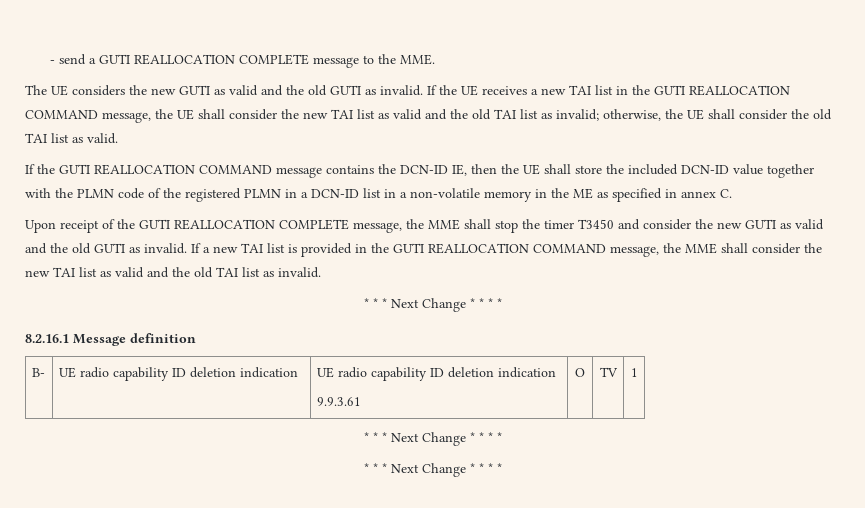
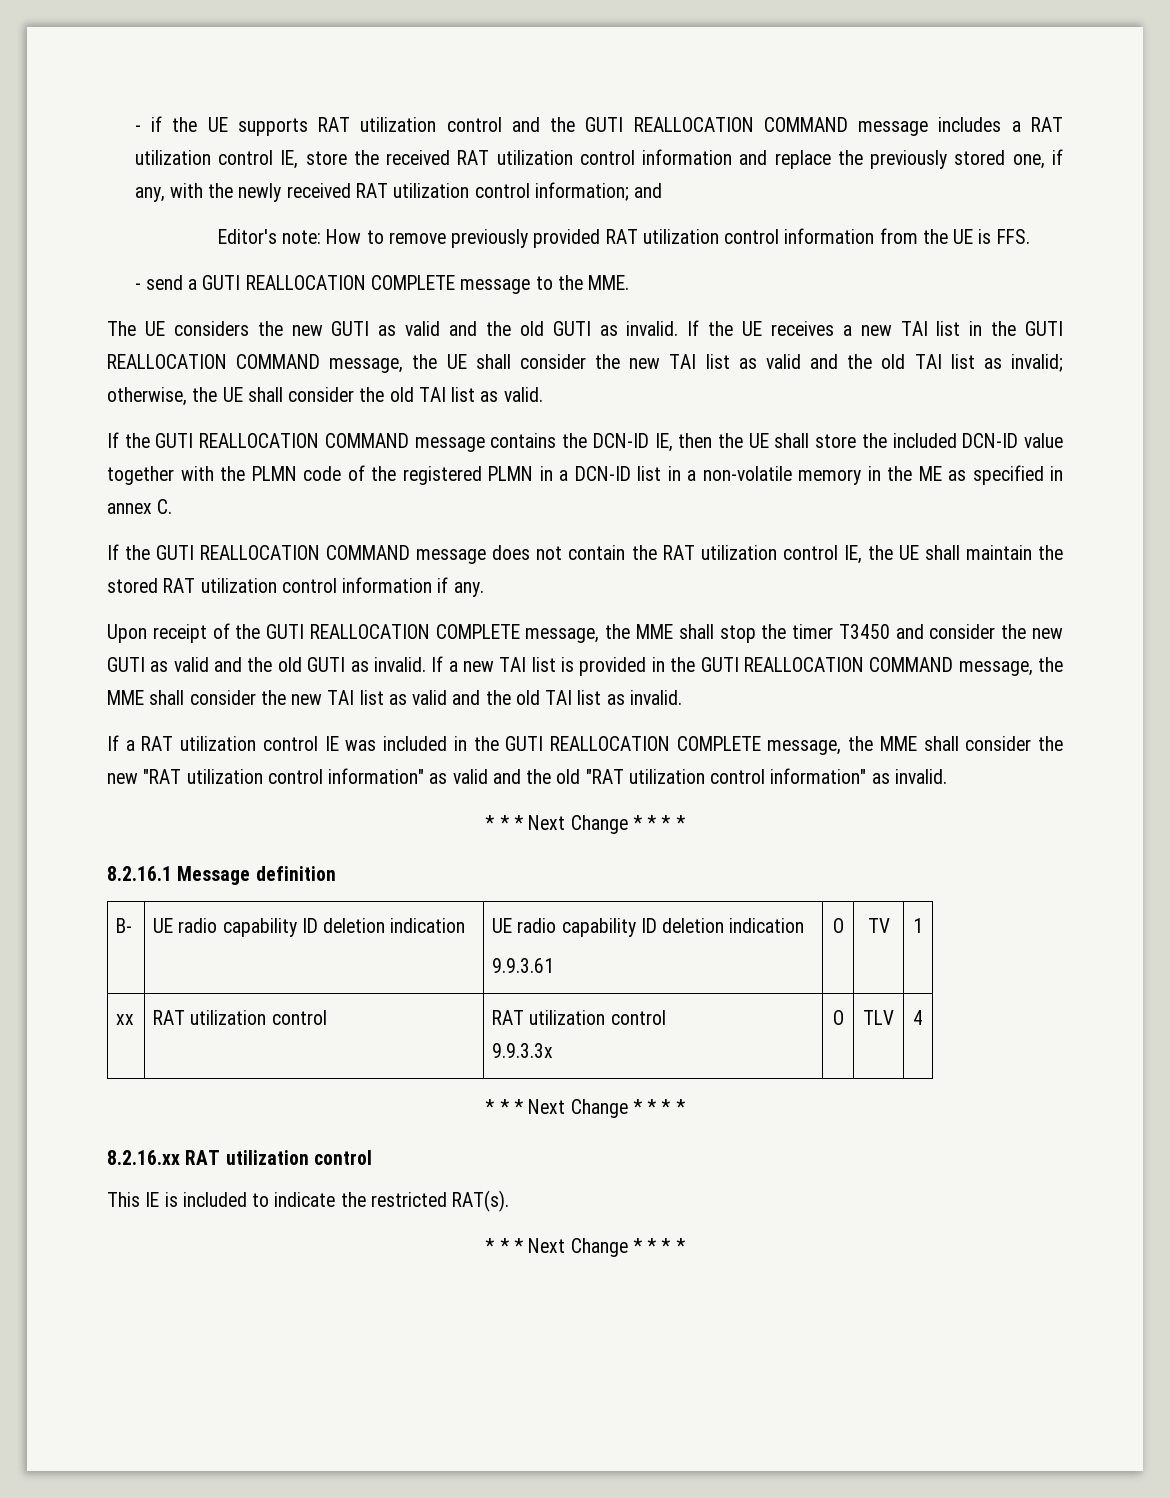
[49,60,55,64] - -> [134,116,1063,136] [134,149,1063,169] [134,182,663,202] [217,228,1030,248] [134,283,141,290] - if the UE supports RAT utilization control and the GUTI REALLOCATION COMMAND message includes a RAT utilization control IE, store the received RAT utilization control information and replace the previously stored one, if any, with the newly received RAT utilization control information; and // Editor's note: How to remove previously provided RAT utilization control information from the UE is FFS. // -
(732, 193) none -> [107,544,1063,564] [107,577,484,597] // If the GUTI REALLOCATION COMMAND message does not contain the RAT utilization control IE, the UE shall maintain the stored RAT utilization control information if any.
(321, 272) none -> [107,735,1063,755] [107,768,947,784] // If a RAT utilization control IE was included in the GUTI REALLOCATION COMPLETE message, the MME shall consider the new "RAT utilization control information" as valid and the old "RAT utilization control information" as invalid.
[363,432,502,446] // * * * Next Change * * * * -> [116,1014,135,1025] [153,1010,327,1025] [492,1010,666,1025] [492,1043,554,1058] [832,1010,844,1025] [863,1010,894,1025] [913,1010,923,1025] [485,1099,685,1118] [107,1150,372,1165] [107,1190,510,1212] // xx | RAT utilization control | RAT utilization control // 9.9.3.3x | O | TLV | 4 // * * * Next Change * * * * // 8.2.16.xx RAT utilization control // This IE is included to indicate the restricted RAT(s).

